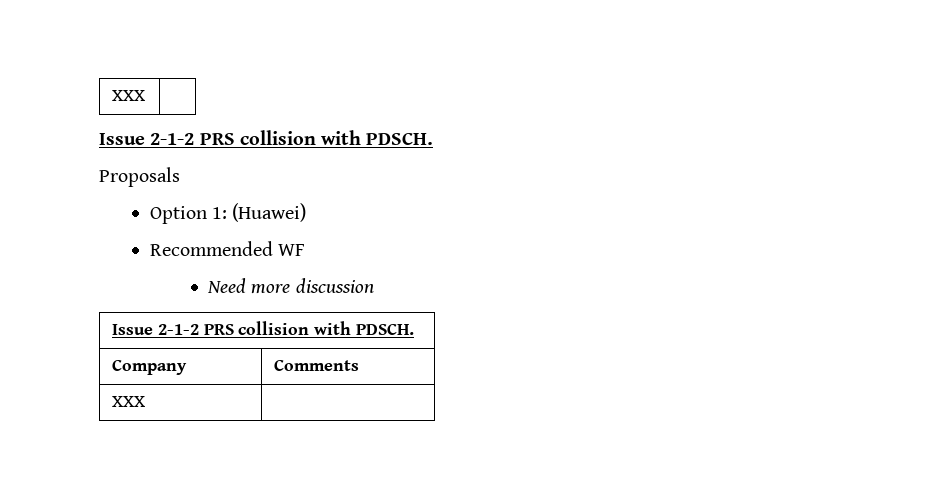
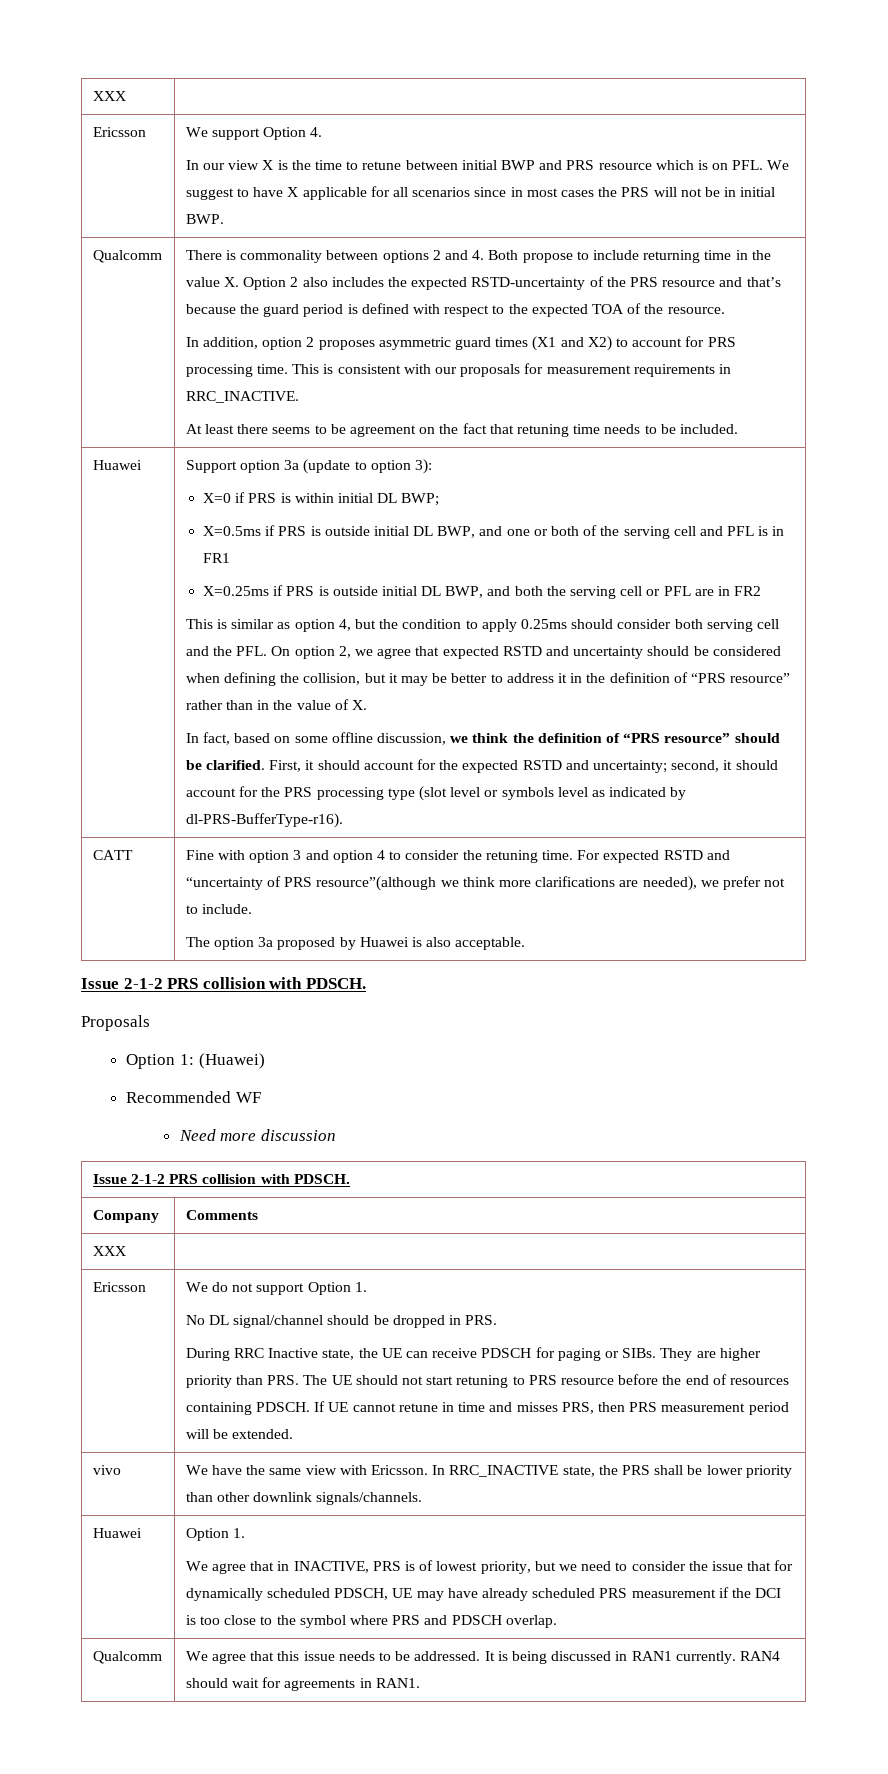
[112,90,146,101] XXX | -> [92,91,126,101] [92,127,146,137] [185,127,323,140] [185,160,790,170] [185,186,776,200] [185,214,224,224] [92,250,162,263] [185,250,771,263] [185,276,781,290] [185,303,725,317] [185,336,736,351] [185,363,731,377] [185,391,299,403] [185,423,738,437] [92,460,142,470] [185,459,433,474] [202,492,440,506] [202,525,785,539] [202,553,230,563] [202,585,762,599] [185,619,779,632] [185,646,781,659] [185,672,791,686] [185,699,368,710] [185,732,780,745] [185,759,778,773] [185,786,687,801] [185,813,343,828] [92,850,133,860] [185,850,730,863] [185,876,786,891] [185,904,253,914] [185,937,526,950] XXX | // Ericsson | We support Option 4. // In our view X is the time to retune between initial BWP and PRS resource which is on PFL. We suggest to have X applicable for all scenarios since in most cases the PRS will not be in initial BWP. // Qualcomm | There is commonality between options 2 and 4. Both propose to include returning time in the value X. Option 2 also includes the expected RSTD-uncertainty of the PRS resource and that’s because the guard period is defined with respect to the expected TOA of the resource. // In addition, option 2 proposes asymmetric guard times (X1 and X2) to account for PRS processing time. This is consistent with our proposals for measurement requirements in RRC_INACTIVE. // At least there seems to be agreement on the fact that retuning time needs to be included. // Huawei | Support option 3a (update to option 3): // X=0 if PRS is within initial DL BWP; // X=0.5ms if PRS is outside initial DL BWP, and one or both of the serving cell and PFL is in FR1 // X=0.25ms if PRS is outside initial DL BWP, and both the serving cell or PFL are in FR2 // This is similar as option 4, but the condition to apply 0.25ms should consider both serving cell and the PFL. On option 2, we agree that expected RSTD and uncertainty should be considered when defining the collision, but it may be better to address it in the definition of “PRS resource” rather than in the value of X. // In fact, based on some offline discussion, we think the definition of “PRS resource” should be clarified. First, it should account for the expected RSTD and uncertainty; second, it should account for the PRS processing type (slot level or symbols level as indicated by dl-PRS-BufferType-r16). // CATT | Fine with option 3 and option 4 to consider the retuning time. For expected RSTD and “uncertainty of PRS resource”(although we think more clarifications are needed), we prefer not to include. // The option 3a proposed by Huawei is also acceptable.
(146, 401) none -> [92,1282,146,1292] [185,1282,367,1295] [185,1315,498,1328] [185,1347,761,1361] [185,1374,789,1388] [185,1401,789,1415] [185,1429,294,1439] [92,1465,121,1475] [185,1465,792,1478] [185,1492,423,1505] [92,1528,142,1538] [185,1528,246,1541] [185,1560,794,1574] [185,1587,782,1601] [185,1615,557,1628] [92,1651,162,1664] [185,1651,780,1664] [185,1677,420,1691] // Ericsson | We do not support Option 1. // No DL signal/channel should be dropped in PRS. // During RRC Inactive state, the UE can receive PDSCH for paging or SIBs. They are higher priority than PRS. The UE should not start retuning to PRS resource before the end of resources containing PDSCH. If UE cannot retune in time and misses PRS, then PRS measurement period will be extended. // vivo | We have the same view with Ericsson. In RRC_INACTIVE state, the PRS shall be lower priority than other downlink signals/channels. // Huawei | Option 1. // We agree that in INACTIVE, PRS is of lowest priority, but we need to consider the issue that for dynamically scheduled PDSCH, UE may have already scheduled PRS measurement if the DCI is too close to the symbol where PRS and PDSCH overlap. // Qualcomm | We agree that this issue needs to be addressed. It is being discussed in RAN1 currently. RAN4 should wait for agreements in RAN1.

